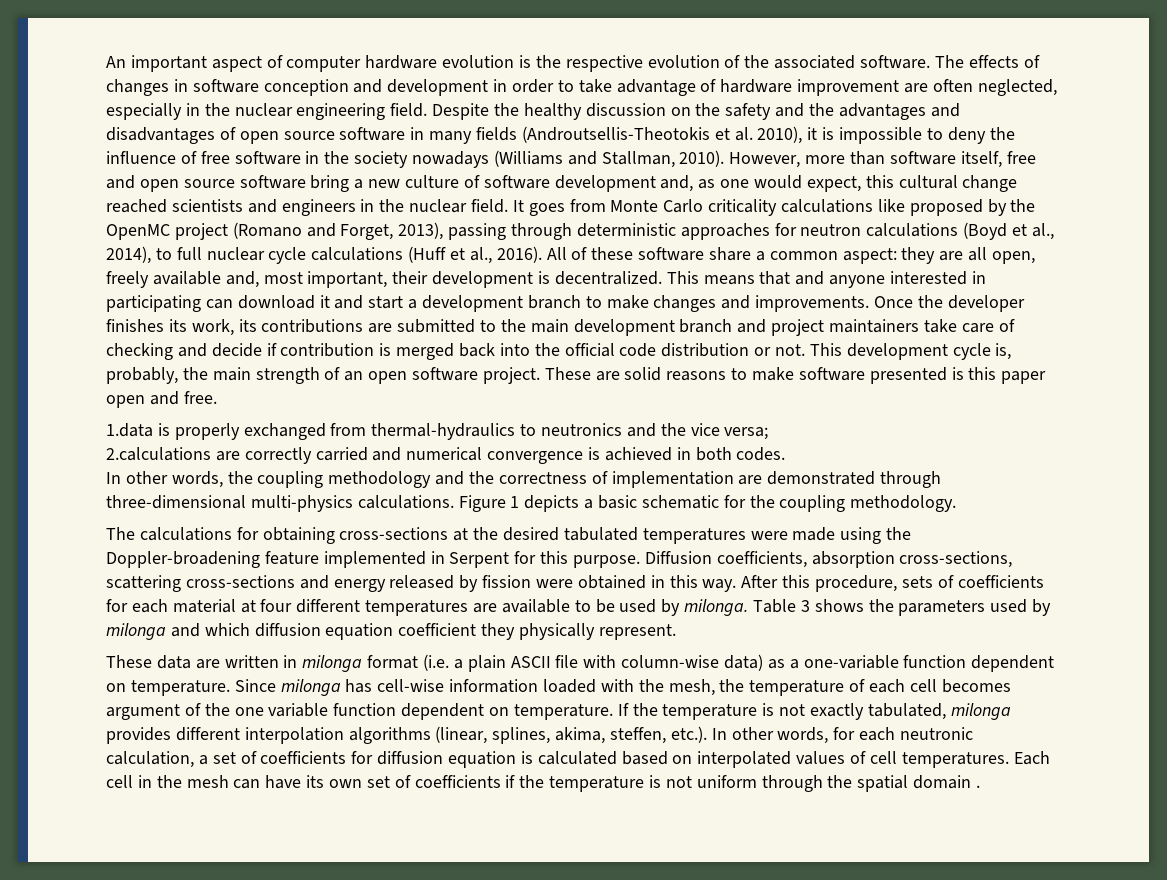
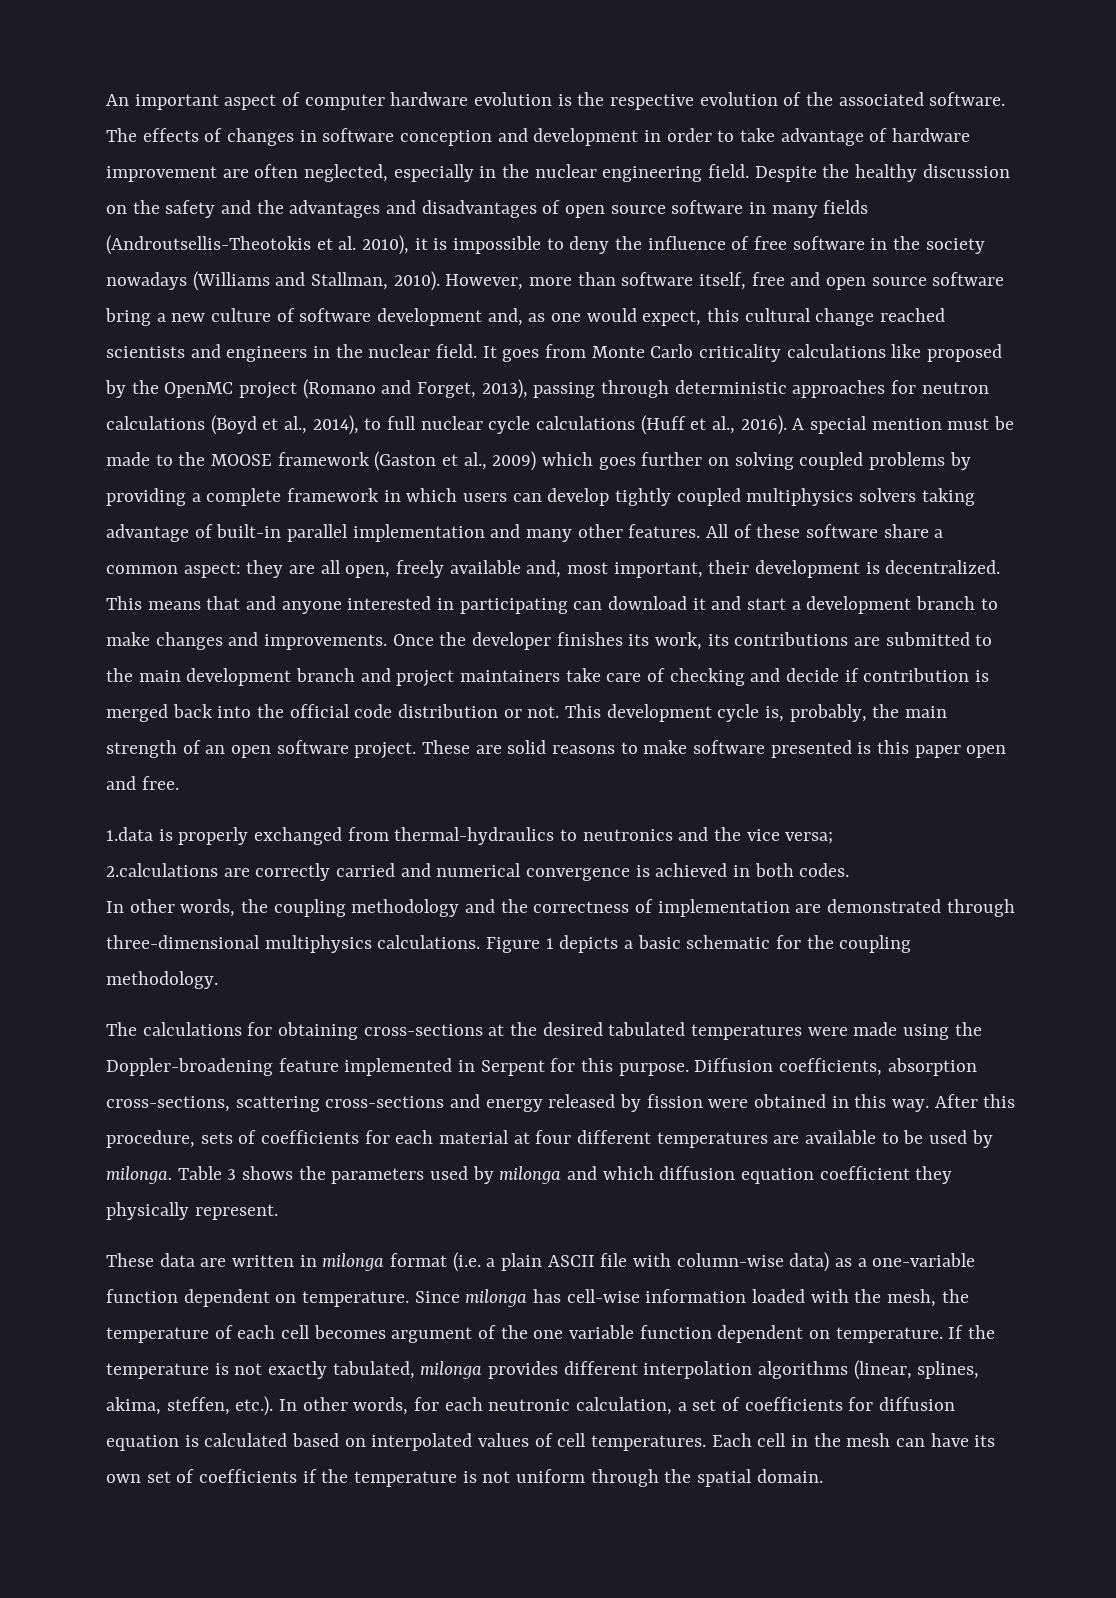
(542, 254) none -> [792,416,1015,434] [106,451,971,471] [106,488,975,506] [106,524,701,542] A special mention must be made to the MOOSE framework (Gaston et al., 2009) which goes further on solving coupled problems by providing a complete framework in which users can develop tightly coupled multiphysics solvers taking advantage of built-in parallel implementation and many other features.
[250,495,353,512] multi-physics -> [264,935,372,953] multiphysics
[913,775,981,789] domain . -> [756,1469,823,1483] domain.

